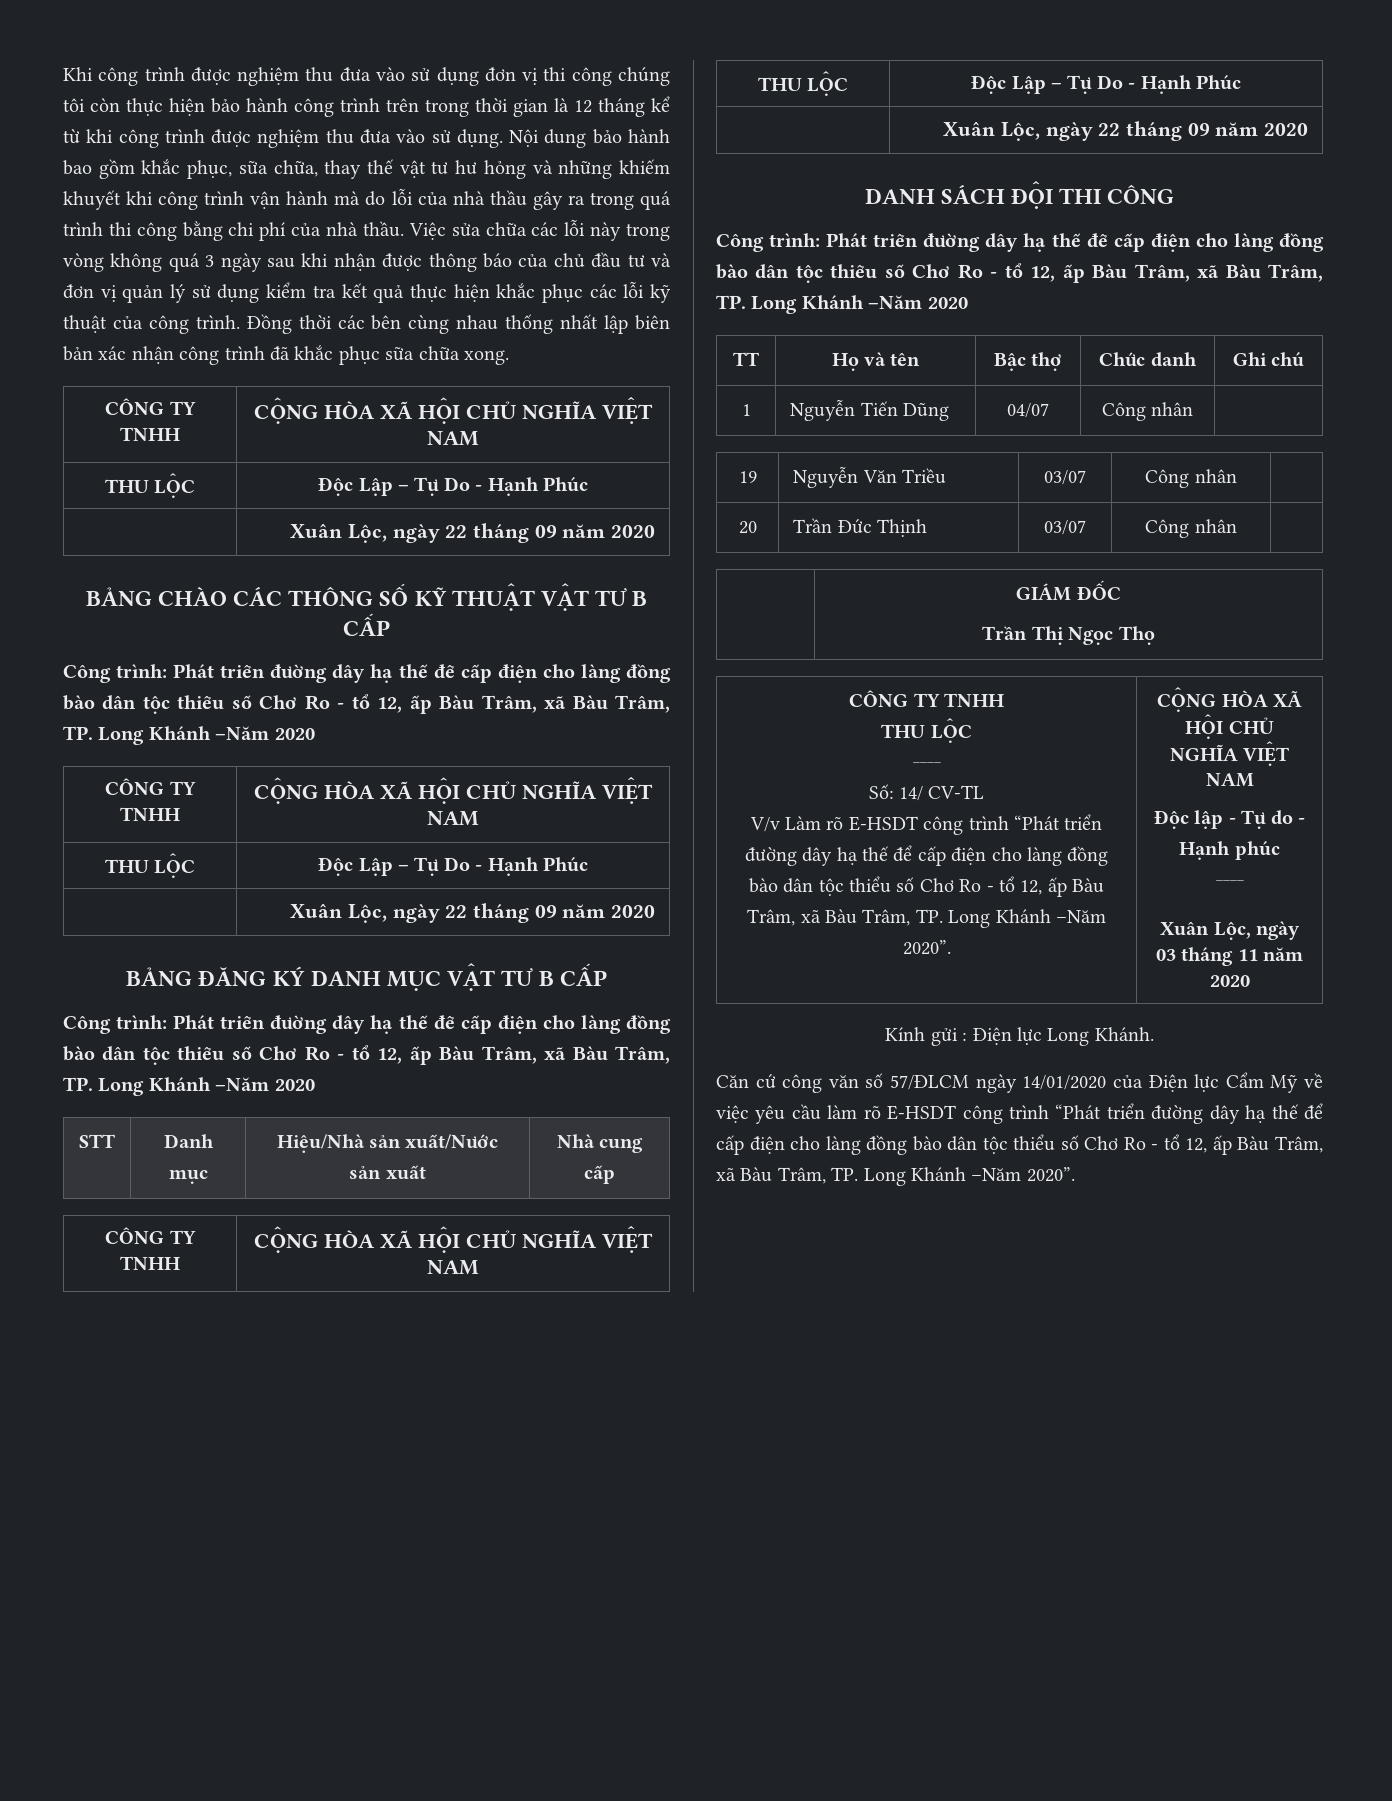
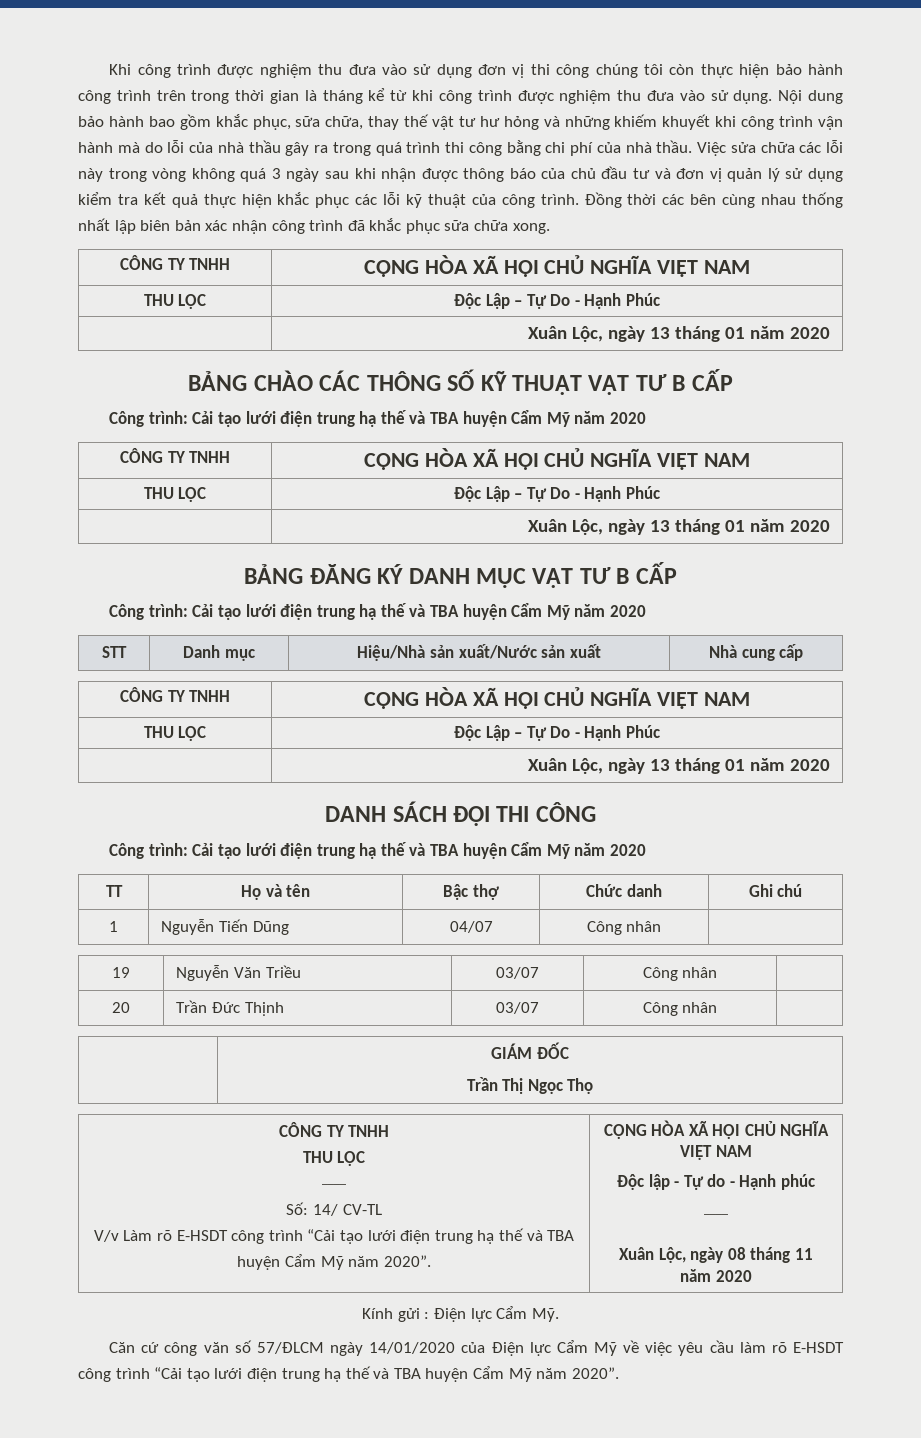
[574,100,592,113] 12 -> (317, 95) none
[445,523,557,543] 22 tháng 09 -> [650,326,746,342] 13 tháng 01
[173,664,672,683] [63,694,670,714] [63,726,270,745] Phát triển đường dây hạ thế để cấp điện cho làng đồng bào dân tộc thiểu số Chơ Ro - tổ 12, ấp Bàu Trâm, xã Bàu Trâm, TP. Long Khánh –Năm -> [192,410,606,427] Cải tạo lưới điện trung hạ thế và TBA huyện Cẩm Mỹ năm
[445,903,557,923] 22 tháng 09 -> [650,519,746,535] 13 tháng 01
[173,1015,672,1034] [63,1045,670,1065] [63,1077,270,1096] Phát triển đường dây hạ thế để cấp điện cho làng đồng bào dân tộc thiểu số Chơ Ro - tổ 12, ấp Bàu Trâm, xã Bàu Trâm, TP. Long Khánh –Năm -> [192,603,606,620] Cải tạo lưới điện trung hạ thế và TBA huyện Cẩm Mỹ năm
[1098,121,1210,141] 22 tháng 09 -> [650,758,746,774] 13 tháng 01
[826,233,1325,252] [716,263,1323,283] [716,295,923,314] Phát triển đường dây hạ thế để cấp điện cho làng đồng bào dân tộc thiểu số Chơ Ro - tổ 12, ấp Bàu Trâm, xã Bàu Trâm, TP. Long Khánh –Năm -> [192,842,606,859] Cải tạo lưới điện trung hạ thế và TBA huyện Cẩm Mỹ năm
[1014,814,1103,830] [744,845,1109,866] [748,876,1105,897] [747,909,1106,928] “Phát triển đường dây hạ thế để cấp điện cho làng đồng bào dân tộc thiểu số Chơ Ro - tổ 12, ấp Bàu Trâm, xã Bàu Trâm, TP. Long Khánh –Năm -> [307,1228,575,1244] [237,1254,380,1270] “Cải tạo lưới điện trung hạ thế và TBA huyện Cẩm Mỹ năm
[1155,949,1176,961] 03 -> [727,1247,746,1260] 08
[1047,1027,1154,1046] Long Khánh. -> [496,1306,559,1322] Cẩm Mỹ.
[1055,1103,1323,1124] [716,1134,1324,1155] [716,1167,1022,1186] “Phát triển đường dây hạ thế để cấp điện cho làng đồng bào dân tộc thiểu số Chơ Ro - tổ 12, ấp Bàu Trâm, xã Bàu Trâm, TP. Long Khánh –Năm -> [154,1366,568,1382] “Cải tạo lưới điện trung hạ thế và TBA huyện Cẩm Mỹ năm

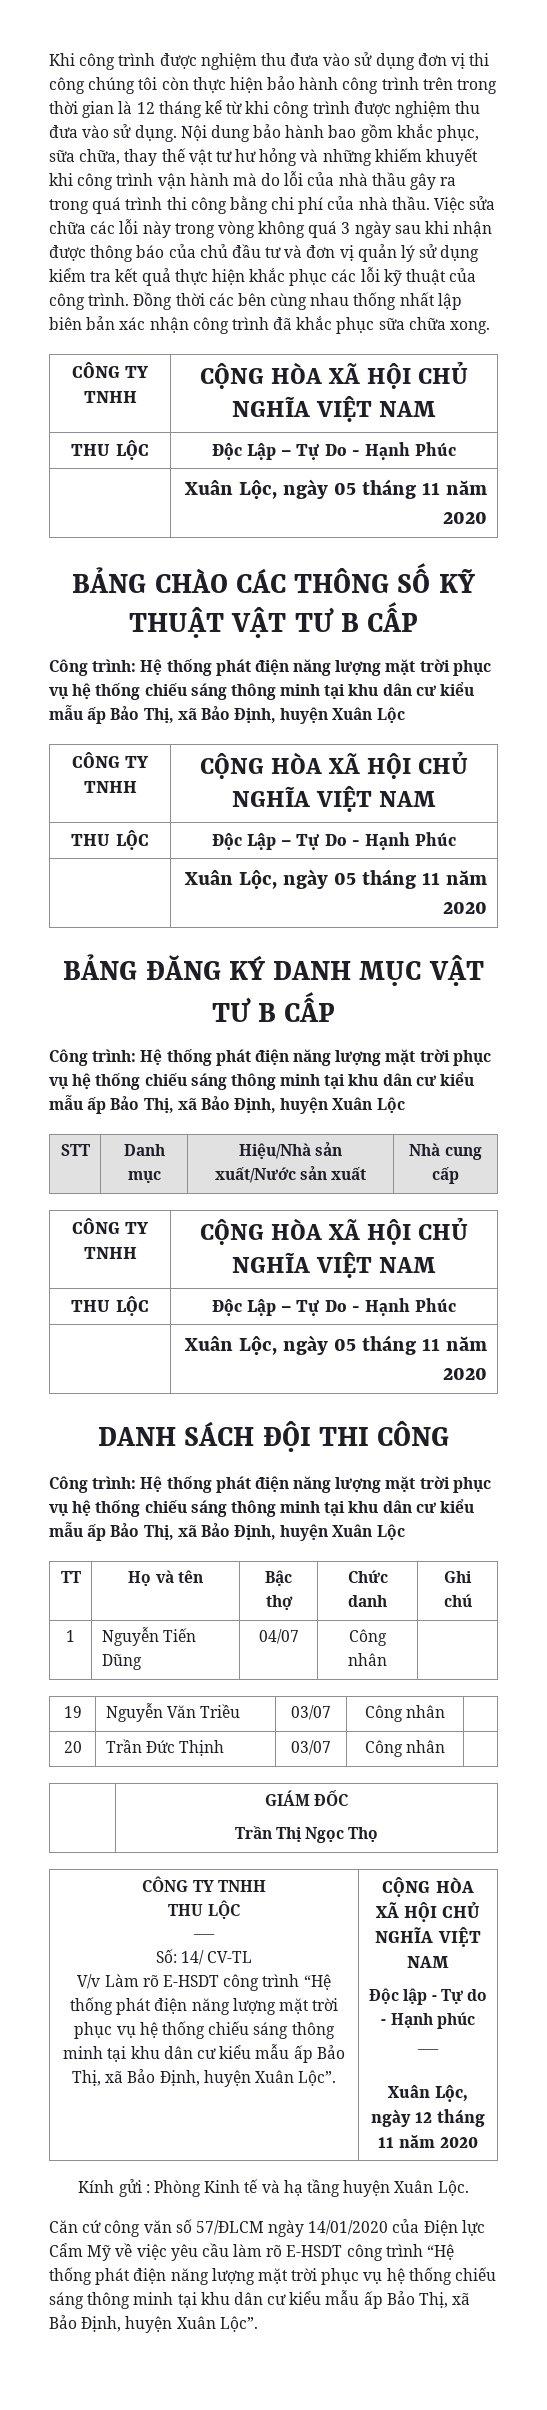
(317, 95) none -> [136,102,155,114] 12
[650,326,746,342] 13 tháng 01 -> [333,479,440,499] 05 tháng 11
[192,410,647,427] Cải tạo lưới điện trung hạ thế và TBA huyện Cẩm Mỹ năm 2020 -> [140,659,491,676] [49,682,475,700] [49,705,405,724] Hệ thống phát điện năng lượng mặt trời phục vụ hệ thống chiếu sáng thông minh tại khu dân cư kiểu mẫu ấp Bảo Thị, xã Bảo Định, huyện Xuân Lộc
[650,519,746,535] 13 tháng 01 -> [333,869,440,889] 05 tháng 11
[192,603,647,620] Cải tạo lưới điện trung hạ thế và TBA huyện Cẩm Mỹ năm 2020 -> [140,1049,491,1066] [49,1072,475,1090] [49,1095,405,1114] Hệ thống phát điện năng lượng mặt trời phục vụ hệ thống chiếu sáng thông minh tại khu dân cư kiểu mẫu ấp Bảo Thị, xã Bảo Định, huyện Xuân Lộc
[650,758,746,774] 13 tháng 01 -> [333,1335,440,1355] 05 tháng 11
[192,842,647,859] Cải tạo lưới điện trung hạ thế và TBA huyện Cẩm Mỹ năm 2020 -> [140,1476,491,1493] [49,1499,475,1517] [49,1522,405,1541] Hệ thống phát điện năng lượng mặt trời phục vụ hệ thống chiếu sáng thông minh tại khu dân cư kiểu mẫu ấp Bảo Thị, xã Bảo Định, huyện Xuân Lộc
[307,1228,575,1244] [237,1254,431,1270] “Cải tạo lưới điện trung hạ thế và TBA huyện Cẩm Mỹ năm 2020”. -> [303,1974,331,1990] [69,1997,339,2015] [74,2021,335,2039] [63,2044,345,2063] [71,2069,337,2087] “Hệ thống phát điện năng lượng mặt trời phục vụ hệ thống chiếu sáng thông minh tại khu dân cư kiểu mẫu ấp Bảo Thị, xã Bảo Định, huyện Xuân Lộc”.
[727,1247,746,1260] 08 -> [415,2112,432,2123] 12
[433,1306,559,1322] Điện lực Cẩm Mỹ. -> [154,2179,469,2197] Phòng Kinh tế và hạ tầng huyện Xuân Lộc.
[154,1366,619,1382] “Cải tạo lưới điện trung hạ thế và TBA huyện Cẩm Mỹ năm 2020”. -> [427,2244,455,2260] [49,2267,497,2285] [49,2290,471,2309] [49,2315,258,2333] “Hệ thống phát điện năng lượng mặt trời phục vụ hệ thống chiếu sáng thông minh tại khu dân cư kiểu mẫu ấp Bảo Thị, xã Bảo Định, huyện Xuân Lộc”.

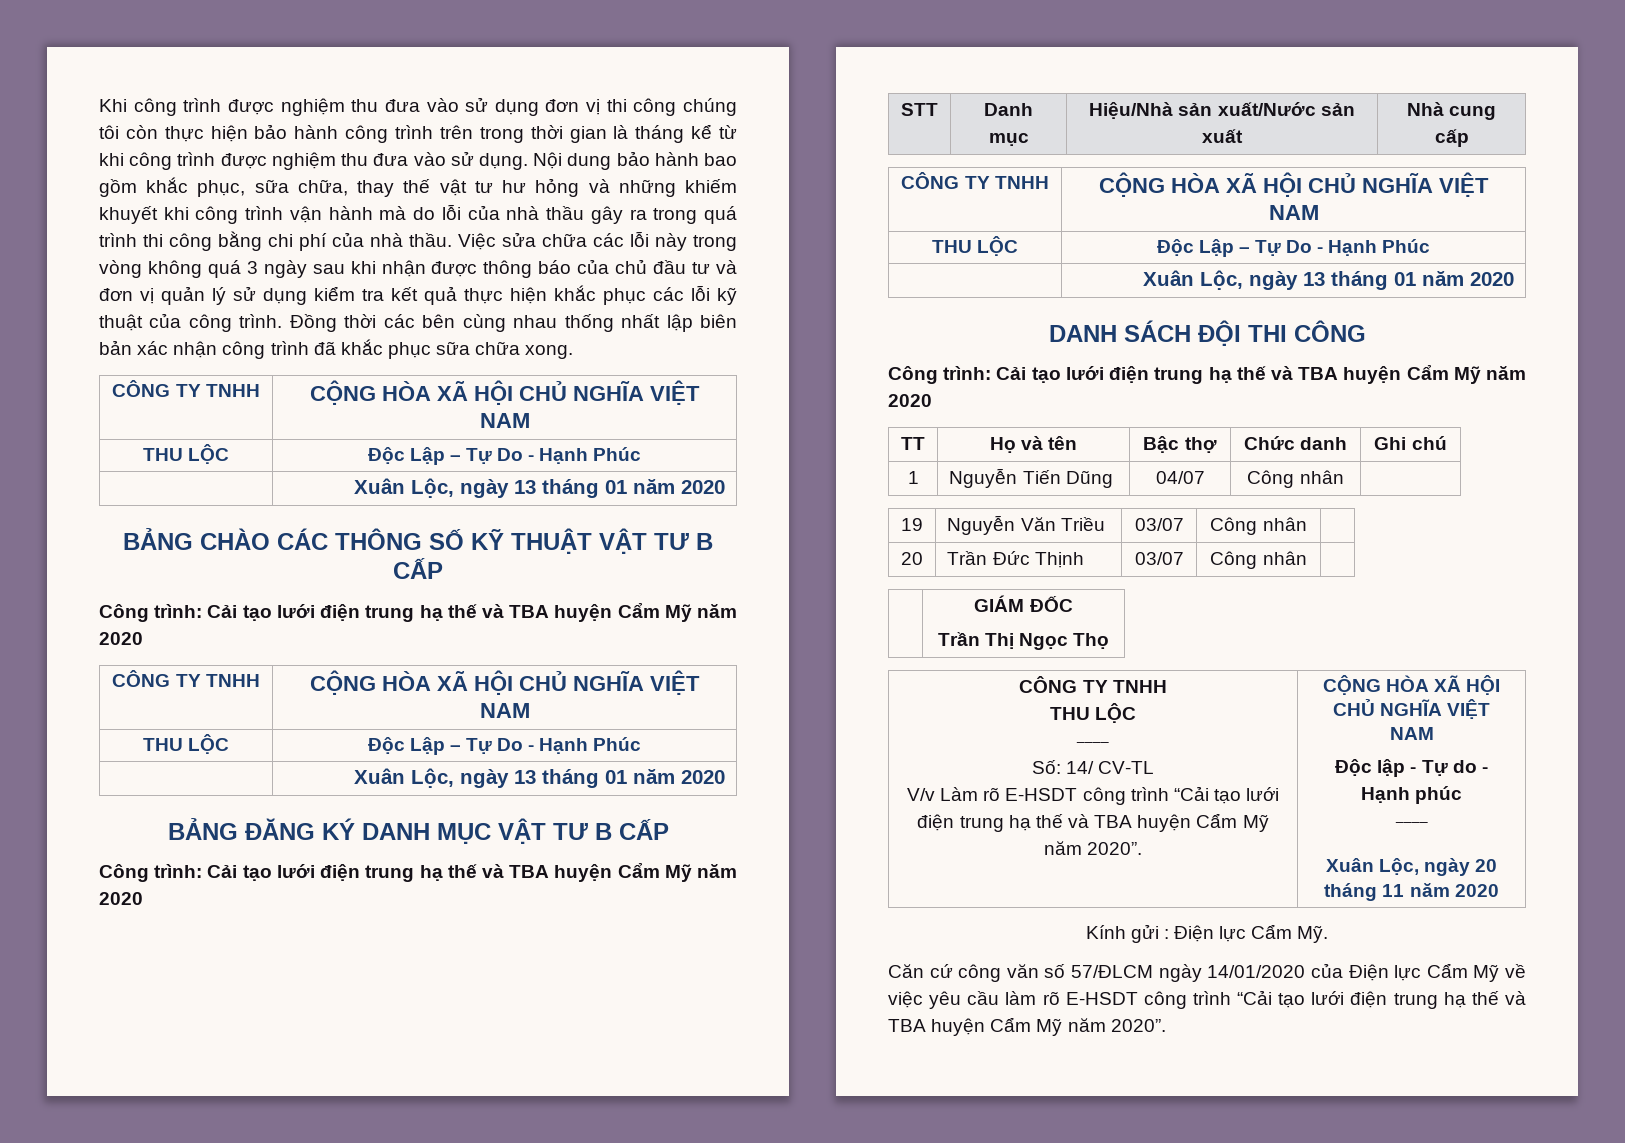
[136,102,155,114] 12 -> (629, 132) none
[333,479,440,499] 05 tháng 11 -> [513,479,627,498] 13 tháng 01
[140,659,491,676] [49,682,475,700] [49,705,405,724] Hệ thống phát điện năng lượng mặt trời phục vụ hệ thống chiếu sáng thông minh tại khu dân cư kiểu mẫu ấp Bảo Thị, xã Bảo Định, huyện Xuân Lộc -> [207,603,737,622] [99,632,143,645] Cải tạo lưới điện trung hạ thế và TBA huyện Cẩm Mỹ năm 2020
[333,869,440,889] 05 tháng 11 -> [513,769,627,788] 13 tháng 01
[140,1049,491,1066] [49,1072,475,1090] [49,1095,405,1114] Hệ thống phát điện năng lượng mặt trời phục vụ hệ thống chiếu sáng thông minh tại khu dân cư kiểu mẫu ấp Bảo Thị, xã Bảo Định, huyện Xuân Lộc -> [207,863,737,882] [99,892,143,905] Cải tạo lưới điện trung hạ thế và TBA huyện Cẩm Mỹ năm 2020
[333,1335,440,1355] 05 tháng 11 -> [1302,271,1416,290] 13 tháng 01
[140,1476,491,1493] [49,1499,475,1517] [49,1522,405,1541] Hệ thống phát điện năng lượng mặt trời phục vụ hệ thống chiếu sáng thông minh tại khu dân cư kiểu mẫu ấp Bảo Thị, xã Bảo Định, huyện Xuân Lộc -> [996,365,1526,384] [888,394,932,407] Cải tạo lưới điện trung hạ thế và TBA huyện Cẩm Mỹ năm 2020
[303,1974,331,1990] [69,1997,339,2015] [74,2021,335,2039] [63,2044,345,2063] [71,2069,337,2087] “Hệ thống phát điện năng lượng mặt trời phục vụ hệ thống chiếu sáng thông minh tại khu dân cư kiểu mẫu ấp Bảo Thị, xã Bảo Định, huyện Xuân Lộc”. -> [1173,786,1280,804] [917,813,1269,832] [1043,841,1143,855] “Cải tạo lưới điện trung hạ thế và TBA huyện Cẩm Mỹ năm 2020”.
[415,2112,432,2123] 12 -> [1475,859,1498,872] 20
[154,2179,469,2197] Phòng Kinh tế và hạ tầng huyện Xuân Lộc. -> [1174,924,1329,943] Điện lực Cẩm Mỹ.
[427,2244,455,2260] [49,2267,497,2285] [49,2290,471,2309] [49,2315,258,2333] “Hệ thống phát điện năng lượng mặt trời phục vụ hệ thống chiếu sáng thông minh tại khu dân cư kiểu mẫu ấp Bảo Thị, xã Bảo Định, huyện Xuân Lộc”. -> [1237,990,1526,1009] [888,1017,1166,1036] “Cải tạo lưới điện trung hạ thế và TBA huyện Cẩm Mỹ năm 2020”.

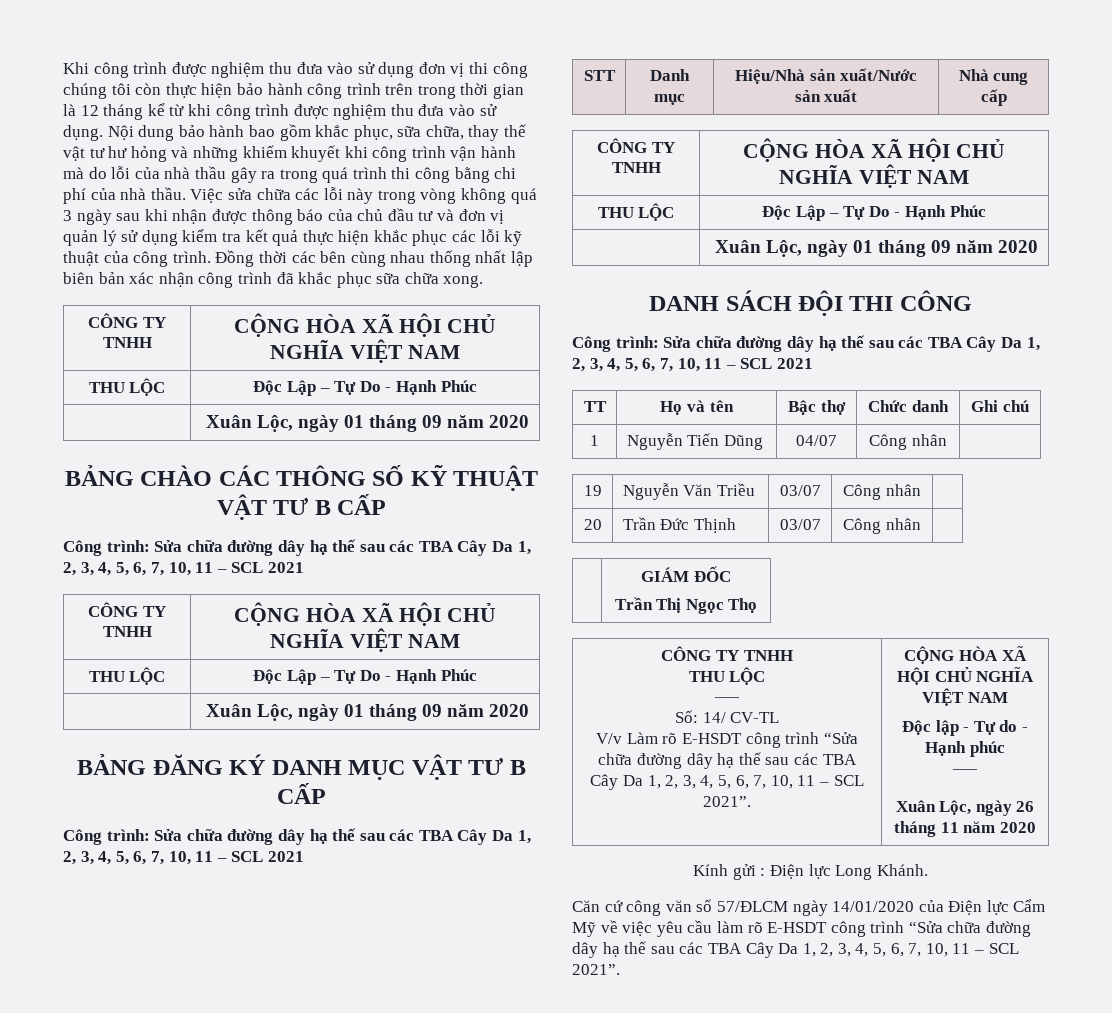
(629, 132) none -> [80,105,99,116] 12
[513,479,627,498] 13 tháng 01 -> [343,415,443,432] 01 tháng 09
[207,603,737,622] [99,632,143,645] Cải tạo lưới điện trung hạ thế và TBA huyện Cẩm Mỹ năm 2020 -> [154,539,531,556] [63,562,304,576] Sửa chữa đường dây hạ thế sau các TBA Cây Da 1, 2, 3, 4, 5, 6, 7, 10, 11 – SCL 2021
[513,769,627,788] 13 tháng 01 -> [343,704,443,721] 01 tháng 09
[207,863,737,882] [99,892,143,905] Cải tạo lưới điện trung hạ thế và TBA huyện Cẩm Mỹ năm 2020 -> [154,828,531,845] [63,851,304,865] Sửa chữa đường dây hạ thế sau các TBA Cây Da 1, 2, 3, 4, 5, 6, 7, 10, 11 – SCL 2021
[1302,271,1416,290] 13 tháng 01 -> [852,240,952,257] 01 tháng 09
[996,365,1526,384] [888,394,932,407] Cải tạo lưới điện trung hạ thế và TBA huyện Cẩm Mỹ năm 2020 -> [663,335,1040,352] [572,358,813,372] Sửa chữa đường dây hạ thế sau các TBA Cây Da 1, 2, 3, 4, 5, 6, 7, 10, 11 – SCL 2021
[1173,786,1280,804] [917,813,1269,832] [1043,841,1143,855] “Cải tạo lưới điện trung hạ thế và TBA huyện Cẩm Mỹ năm 2020”. -> [823,732,858,744] [598,752,857,769] [590,774,864,790] [703,796,751,807] “Sửa chữa đường dây hạ thế sau các TBA Cây Da 1, 2, 3, 4, 5, 6, 7, 10, 11 – SCL 2021”.
[1475,859,1498,872] 20 -> [1016,801,1035,812] 26
[1251,924,1329,943] Cẩm Mỹ. -> [835,864,928,880] Long Khánh.
[1237,990,1526,1009] [888,1017,1166,1036] “Cải tạo lưới điện trung hạ thế và TBA huyện Cẩm Mỹ năm 2020”. -> [908,921,1032,937] [572,941,1019,958] [572,964,620,975] “Sửa chữa đường dây hạ thế sau các TBA Cây Da 1, 2, 3, 4, 5, 6, 7, 10, 11 – SCL 2021”.

